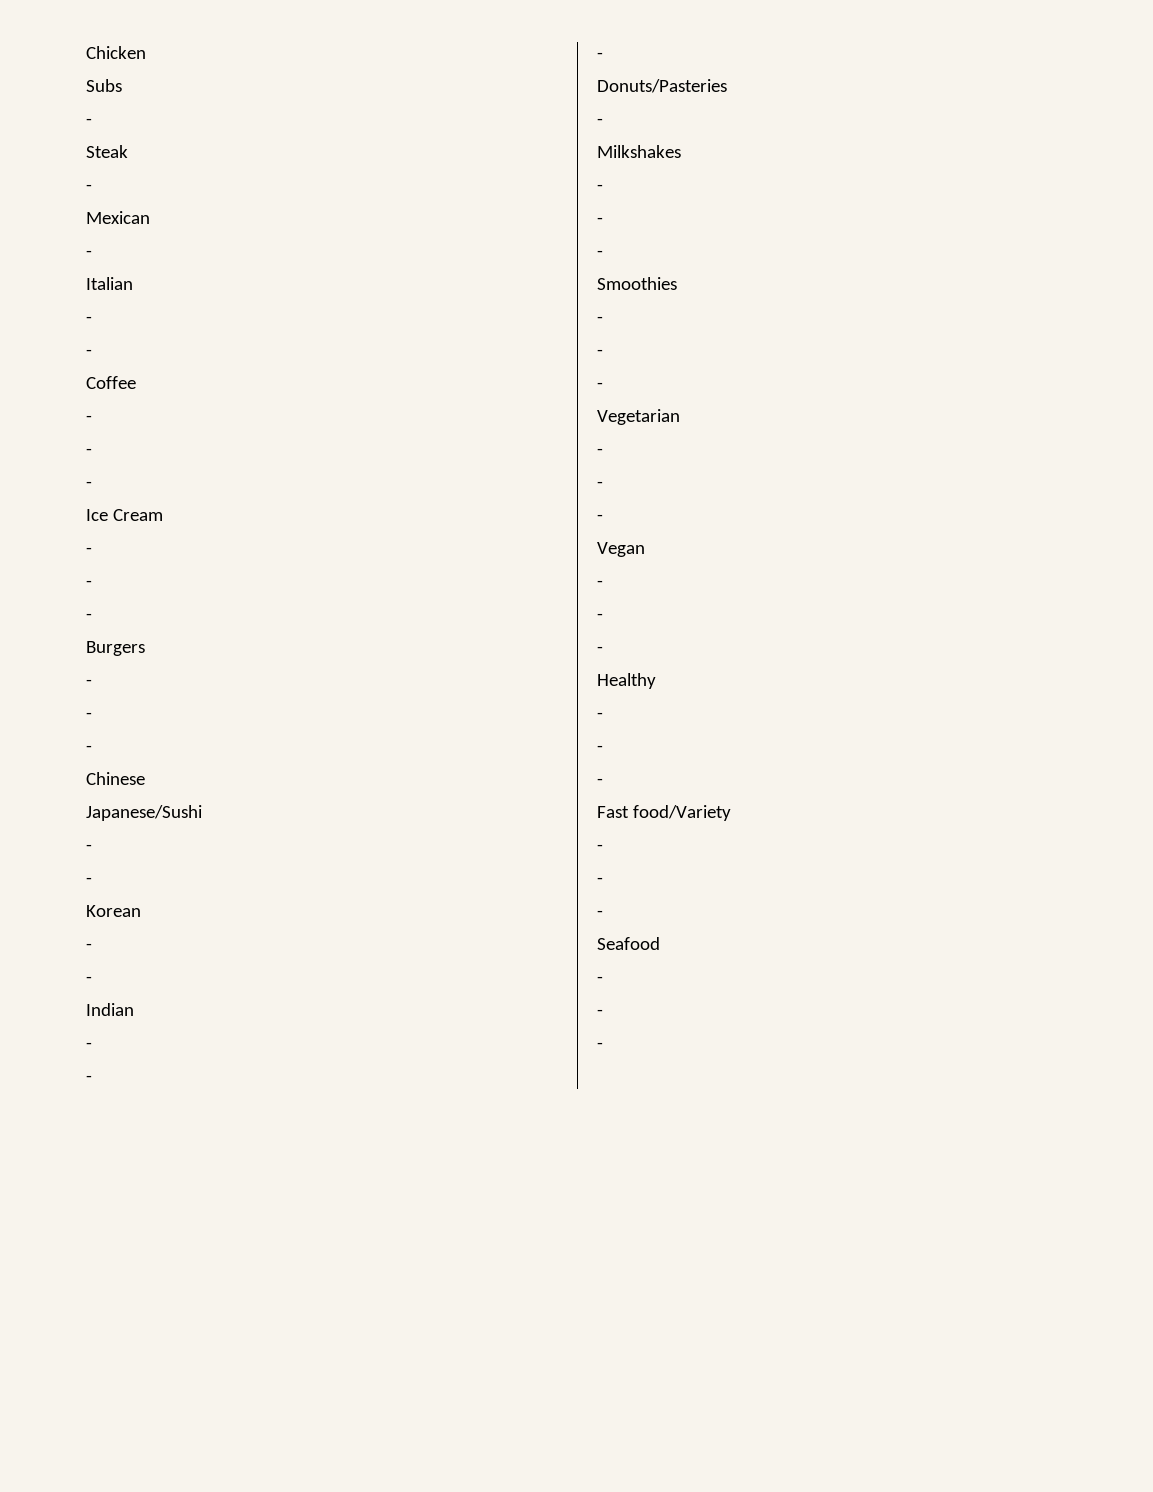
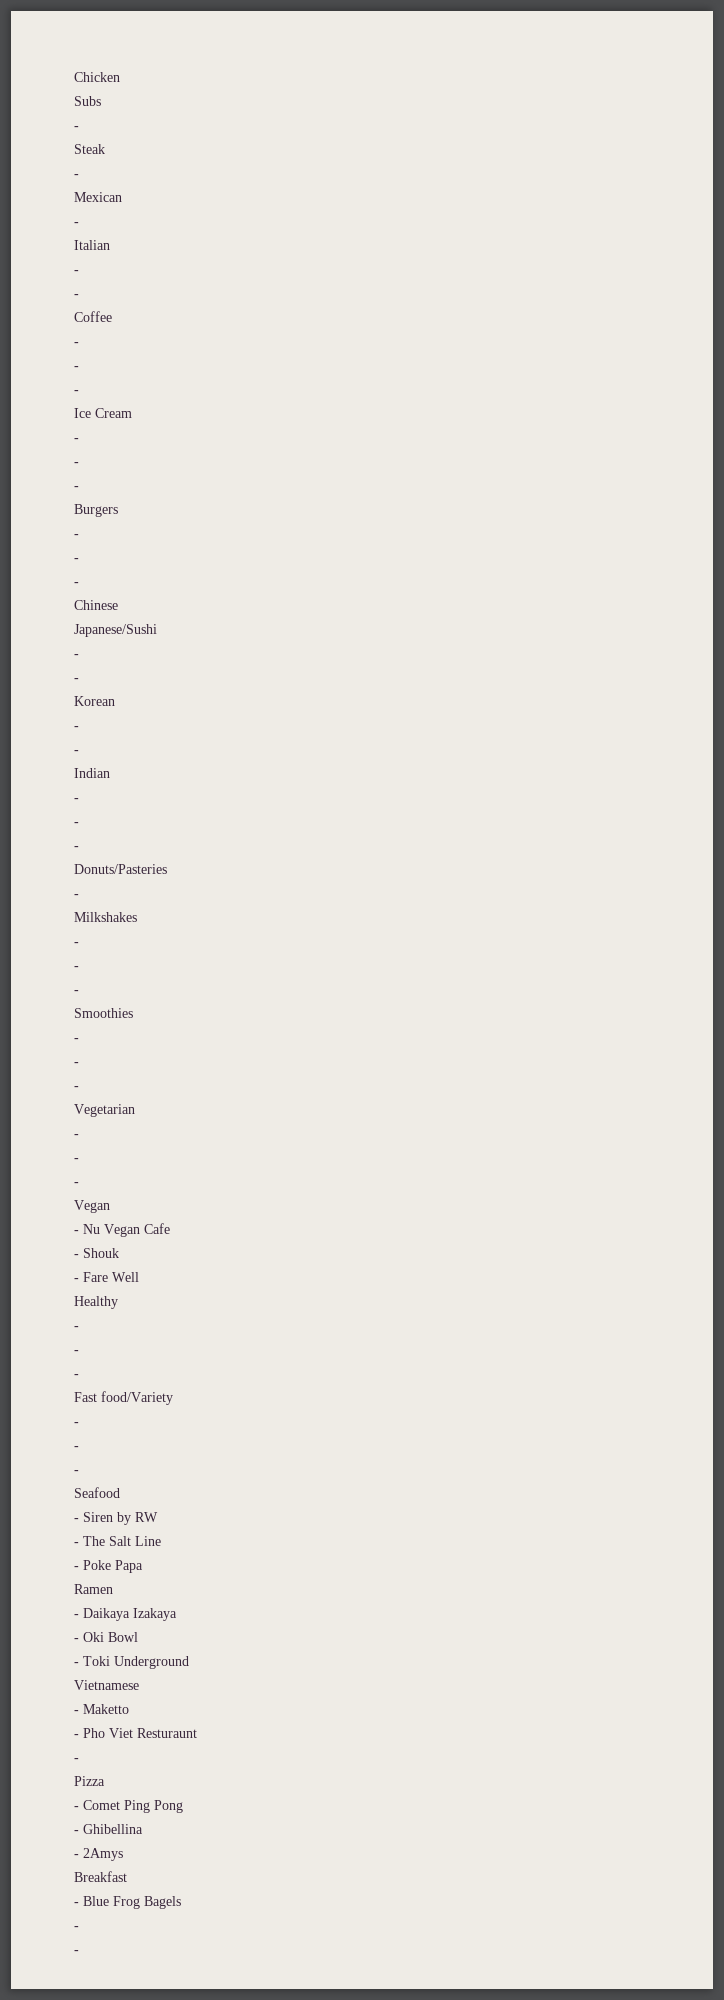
[597,613,603,620] [597,646,603,653] // - // - -> [83,1223,170,1237] [74,1248,119,1258] [74,1272,139,1282] Nu Vegan Cafe // - Shouk // - Fare Well
(603, 979) none -> [83,1512,158,1525] [74,1536,161,1546] [74,1560,143,1573] [74,1584,113,1594] [74,1608,177,1621] [74,1632,138,1642] [74,1656,189,1669] [74,1680,139,1690] [74,1704,129,1714] [74,1728,197,1738] [74,1758,79,1762] [74,1776,105,1786] [74,1800,183,1813] [74,1824,143,1834] [74,1848,123,1861] [74,1871,127,1882] [74,1896,181,1909] Siren by RW // - The Salt Line // - Poke Papa // Ramen // - Daikaya Izakaya // - Oki Bowl // - Toki Underground // Vietnamese // - Maketto // - Pho Viet Resturaunt // - // Pizza // - Comet Ping Pong // - Ghibellina // - 2Amys // Breakfast // - Blue Frog Bagels

